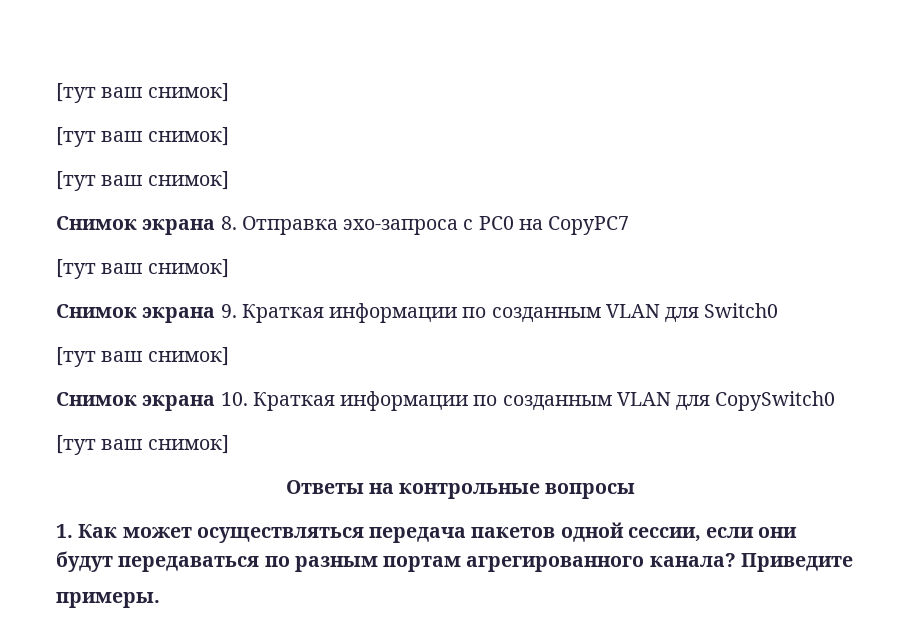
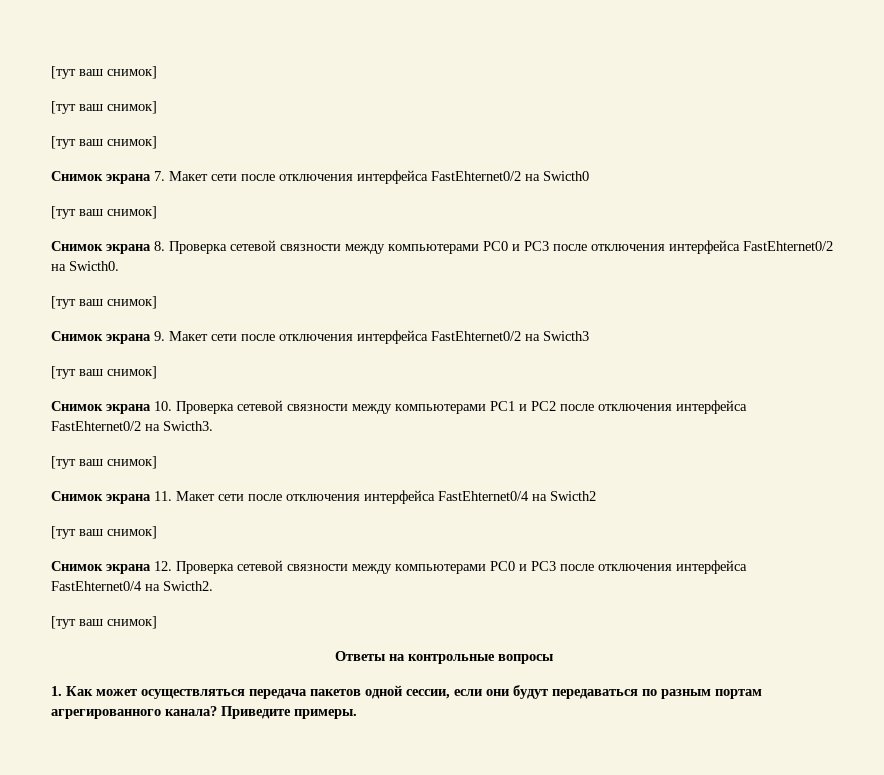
[220,216,630,235] 8. Отправка эхо-запроса с PC0 на CopyPC7 -> [154,170,589,184] [51,206,157,219] [51,240,833,254] [51,261,119,271] 7. Макет сети после отключения интерфейса FastEhternet0/2 на Swicth0 // [тут ваш снимок] // Снимок экрана 8. Проверка сетевой связности между компьютерами PC0 и PC3 после отключения интерфейса FastEhternet0/2 на Swicth0.
[241,303,779,323] Краткая информации по созданным VLAN для Switch0 -> [169,330,589,344] Макет сети после отключения интерфейса FastEhternet0/2 на Swicth3
[252,391,836,411] Краткая информации по созданным VLAN для CopySwitch0 -> [176,400,747,414] [51,421,213,431] [51,456,157,469] [51,490,596,504] [51,526,157,539] [51,560,747,574] [51,581,213,591] Проверка сетевой связности между компьютерами PC1 и PC2 после отключения интерфейса FastEhternet0/2 на Swicth3. // [тут ваш снимок] // Снимок экрана 11. Макет сети после отключения интерфейса FastEhternet0/4 на Swicth2 // [тут ваш снимок] // Снимок экрана 12. Проверка сетевой связности между компьютерами PC0 и PC3 после отключения интерфейса FastEhternet0/4 на Swicth2.
(798, 532) // -> (509, 692) none
(853, 562) // -> (291, 712) none

